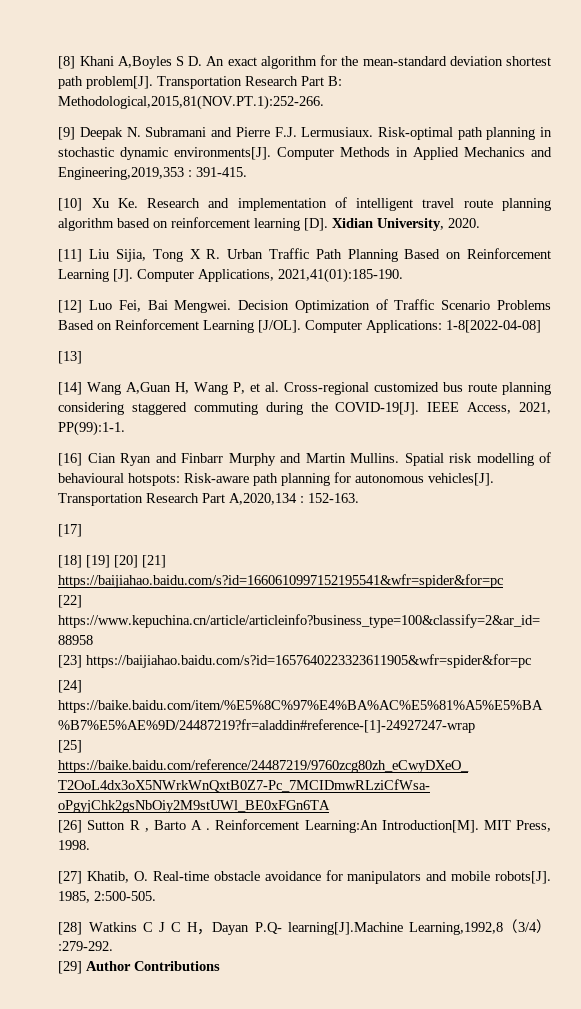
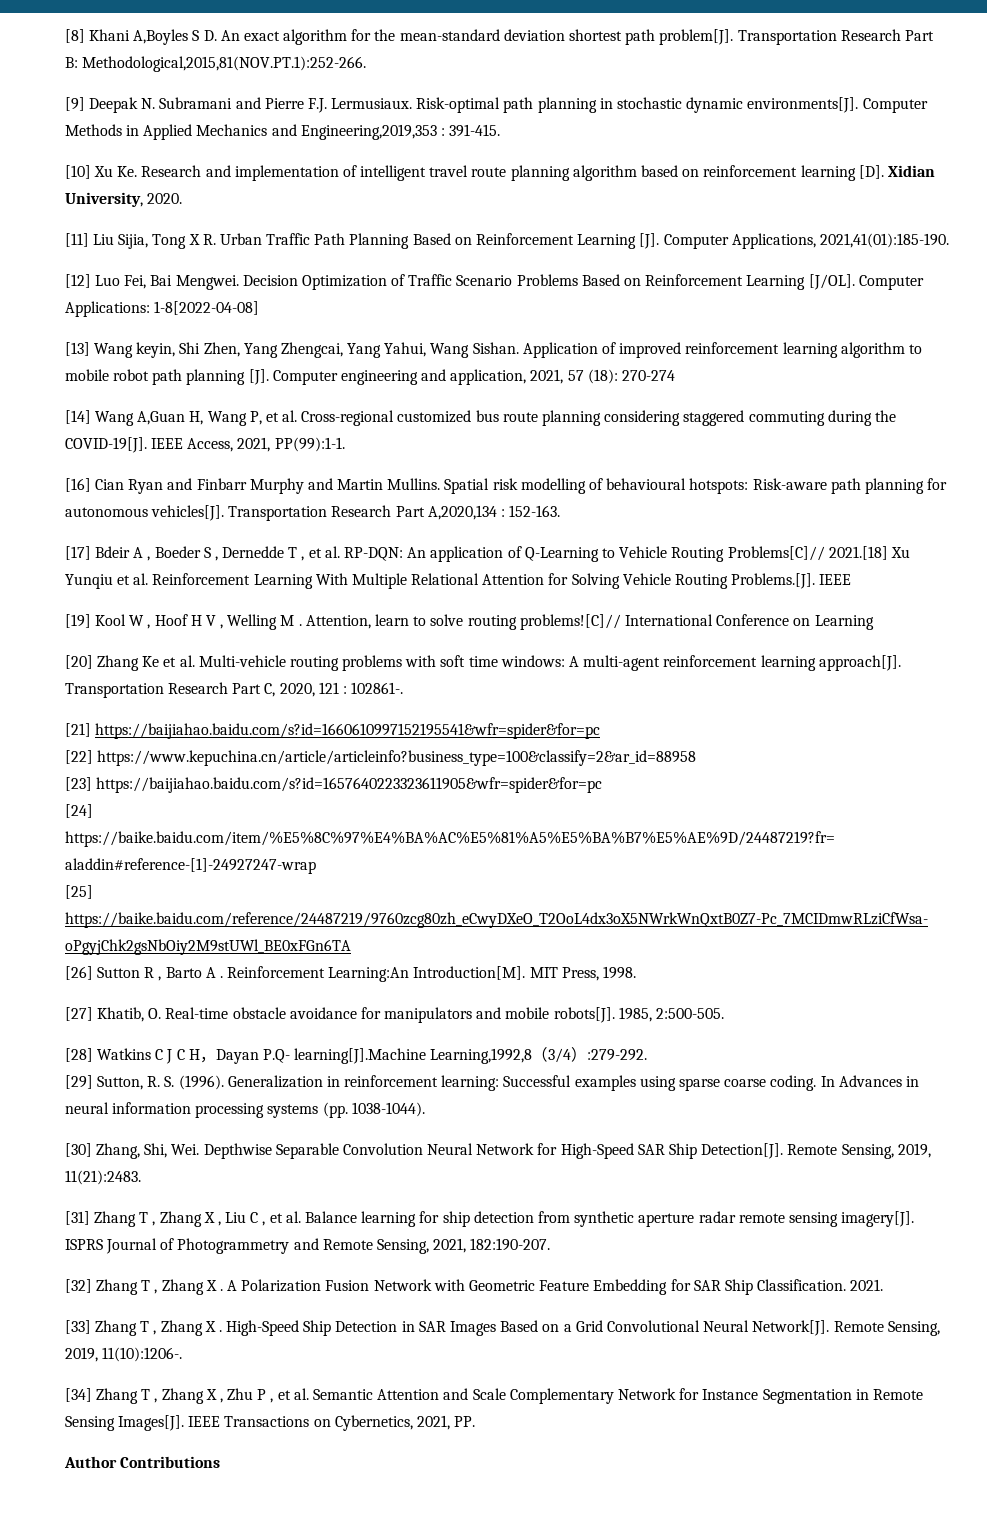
(83, 357) none -> [94,342,922,358] [64,369,676,385] Wang keyin, Shi Zhen, Yang Zhengcai, Yang Yahui, Wang Sishan. Application of improved reinforcement learning algorithm to mobile robot path planning [J]. Computer engineering and application, 2021, 57 (18): 270-274
[58,555,139,568] // [18] [19] [20] -> [95,546,910,562] [64,573,852,589] [64,614,874,630] [64,655,901,671] [64,682,404,698] Bdeir A , Boeder S , Dernedde T , et al. RP-DQN: An application of Q-Learning to Vehicle Routing Problems[C]// 2021.[18] Xu Yunqiu et al. Reinforcement Learning With Multiple Relational Attention for Solving Vehicle Routing Problems.[J]. IEEE // [19] Kool W , Hoof H V , Welling M . Attention, learn to solve routing problems![C]// International Conference on Learning // [20] Zhang Ke et al. Multi-vehicle routing problems with soft time windows: A multi-agent reinforcement learning approach[J]. Transportation Research Part C, 2020, 121 : 102861-. //
(83, 967) none -> [97,1075,919,1091] [64,1102,425,1118] [64,1143,931,1159] [64,1170,141,1185] [64,1211,915,1227] [64,1238,551,1254] [64,1279,884,1295] [64,1320,940,1336] [64,1347,183,1362] [64,1388,923,1404] [64,1415,476,1431] Sutton, R. S. (1996). Generalization in reinforcement learning: Successful examples using sparse coarse coding. In Advances in neural information processing systems (pp. 1038-1044). // [30] Zhang, Shi, Wei. Depthwise Separable Convolution Neural Network for High-Speed SAR Ship Detection[J]. Remote Sensing, 2019, 11(21):2483. // [31] Zhang T , Zhang X , Liu C , et al. Balance learning for ship detection from synthetic aperture radar remote sensing imagery[J]. ISPRS Journal of Photogrammetry and Remote Sensing, 2021, 182:190-207. // [32] Zhang T , Zhang X . A Polarization Fusion Network with Geometric Feature Embedding for SAR Ship Classification. 2021. // [33] Zhang T , Zhang X . High-Speed Ship Detection in SAR Images Based on a Grid Convolutional Neural Network[J]. Remote Sensing, 2019, 11(10):1206-. // [34] Zhang T , Zhang X , Zhu P , et al. Semantic Attention and Scale Complementary Network for Instance Segmentation in Remote Sensing Images[J]. IEEE Transactions on Cybernetics, 2021, PP. //

